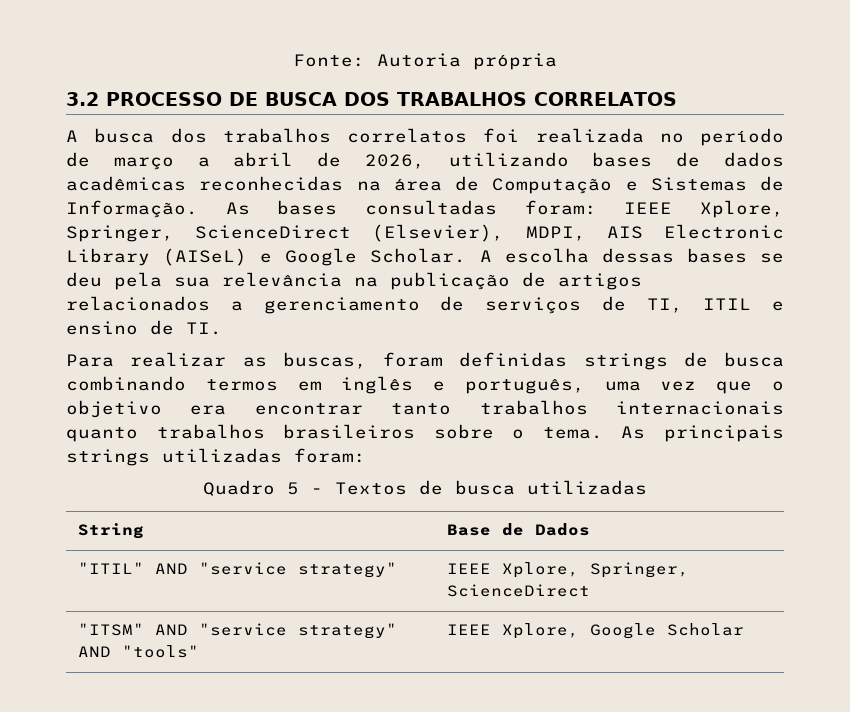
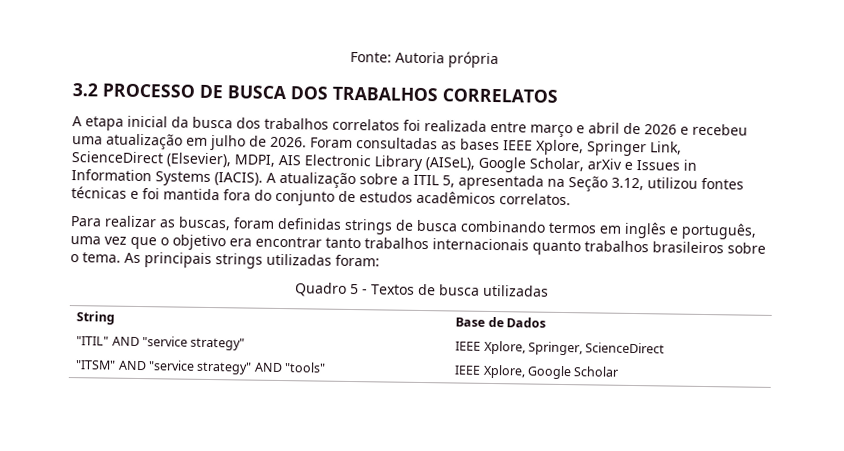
(78, 136) none -> [85,115,189,131] etapa inicial da
[659,128,784,146] [66,152,785,170] [66,176,784,194] [66,200,784,218] [66,225,174,242] no período de março a abril de 2026, utilizando bases de dados acadêmicas reconhecidas na área de Computação e Sistemas de Informação. As bases consultadas foram: IEEE Xplore, Springer, -> [490,121,748,138] [72,133,682,157] entre março e abril de 2026 e recebeu uma atualização em julho de 2026. Foram consultadas as bases IEEE Xplore, Springer Link,
[163,248,784,266] [66,272,642,290] [66,296,784,314] [66,320,222,335] (AISeL) e Google Scholar. A escolha dessas bases se deu pela sua relevância na publicação de artigos relacionados a gerenciamento de serviços de TI, ITIL e ensino de TI. -> [425,156,697,173] [71,169,744,192] [71,186,571,206] (AISeL), Google Scholar, arXiv e Issues in Information Systems (IACIS). A atualização sobre a ITIL 5, apresentada na Seção 3.12, utilizou fontes técnicas e foi mantida fora do conjunto de estudos acadêmicos correlatos.

